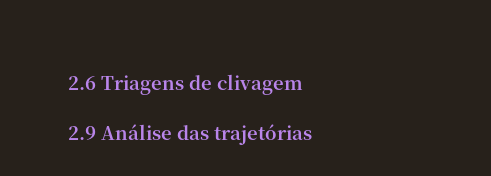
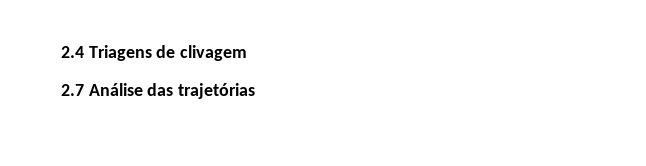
[68,76,96,90] 2.6 -> [61,46,84,58] 2.4
[68,126,96,140] 2.9 -> [61,84,84,96] 2.7

